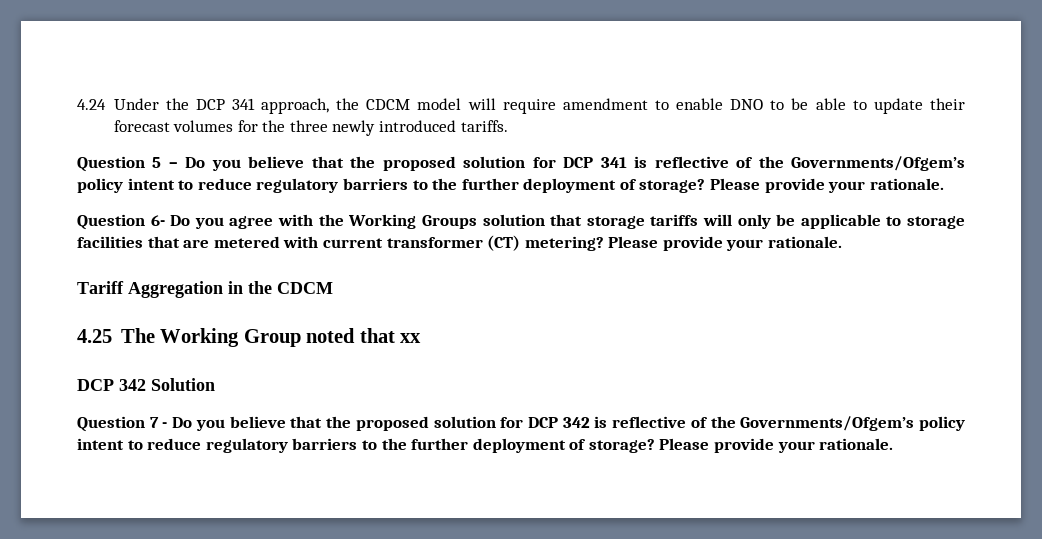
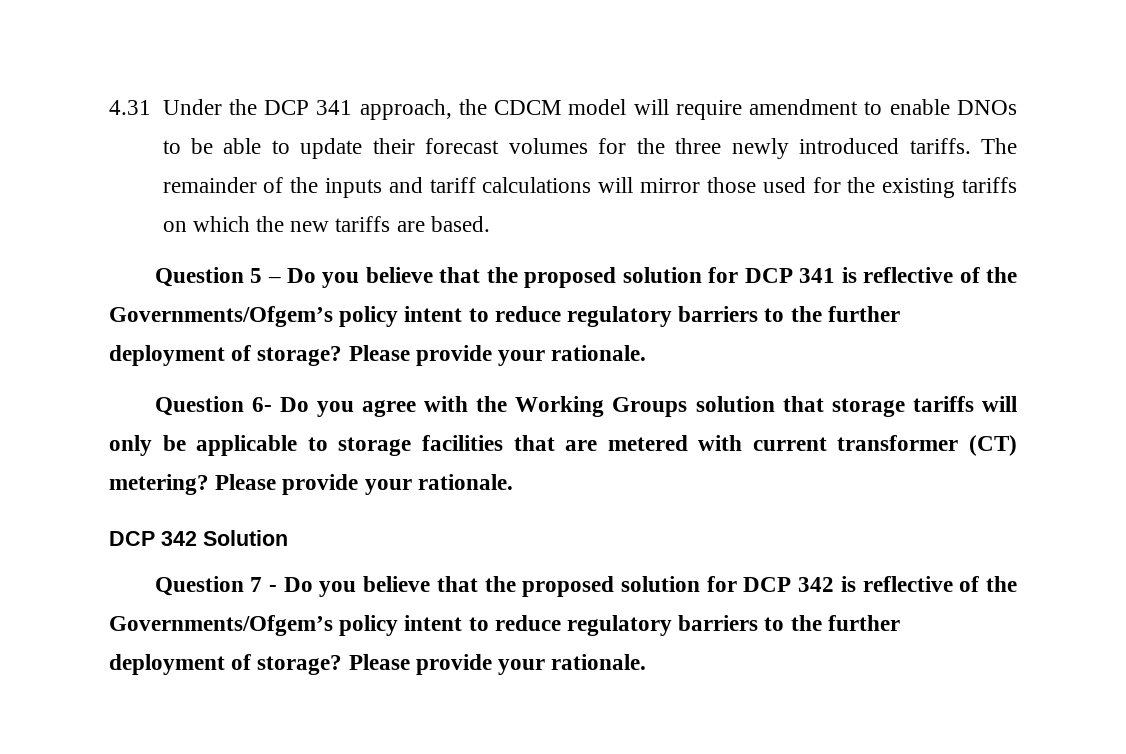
[77,99,106,110] 4.24 -> [109,100,151,115] 4.31
[730,99,764,110] DNO -> [956,100,1017,115] DNOs
(508, 126) none -> [980,138,1017,154] [162,177,1017,198] [162,216,490,232] The remainder of the inputs and tariff calculations will mirror those used for the existing tariffs on which the new tariffs are based.
[77,281,333,298] [77,328,422,347] // Tariff Aggregation in the CDCM // 4.25 The Working Group noted that xx -> (513, 482) none

